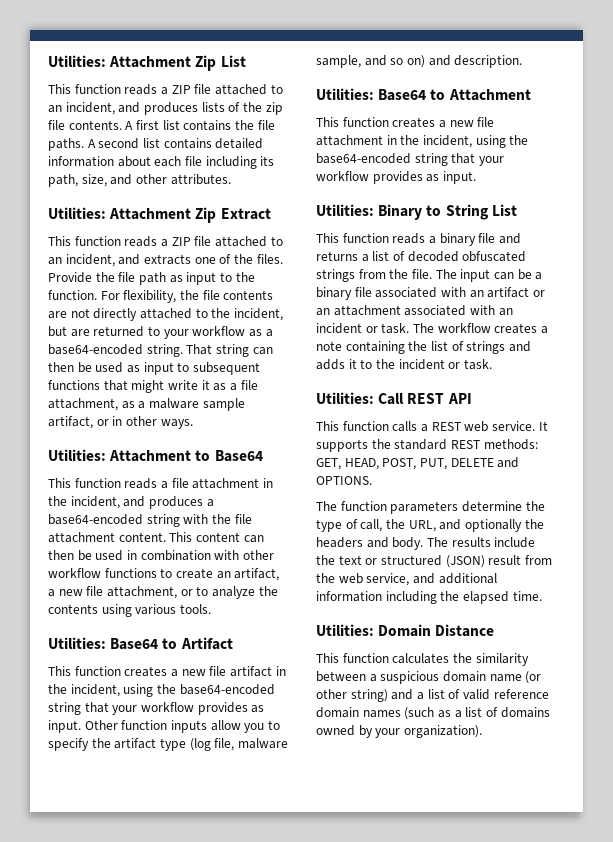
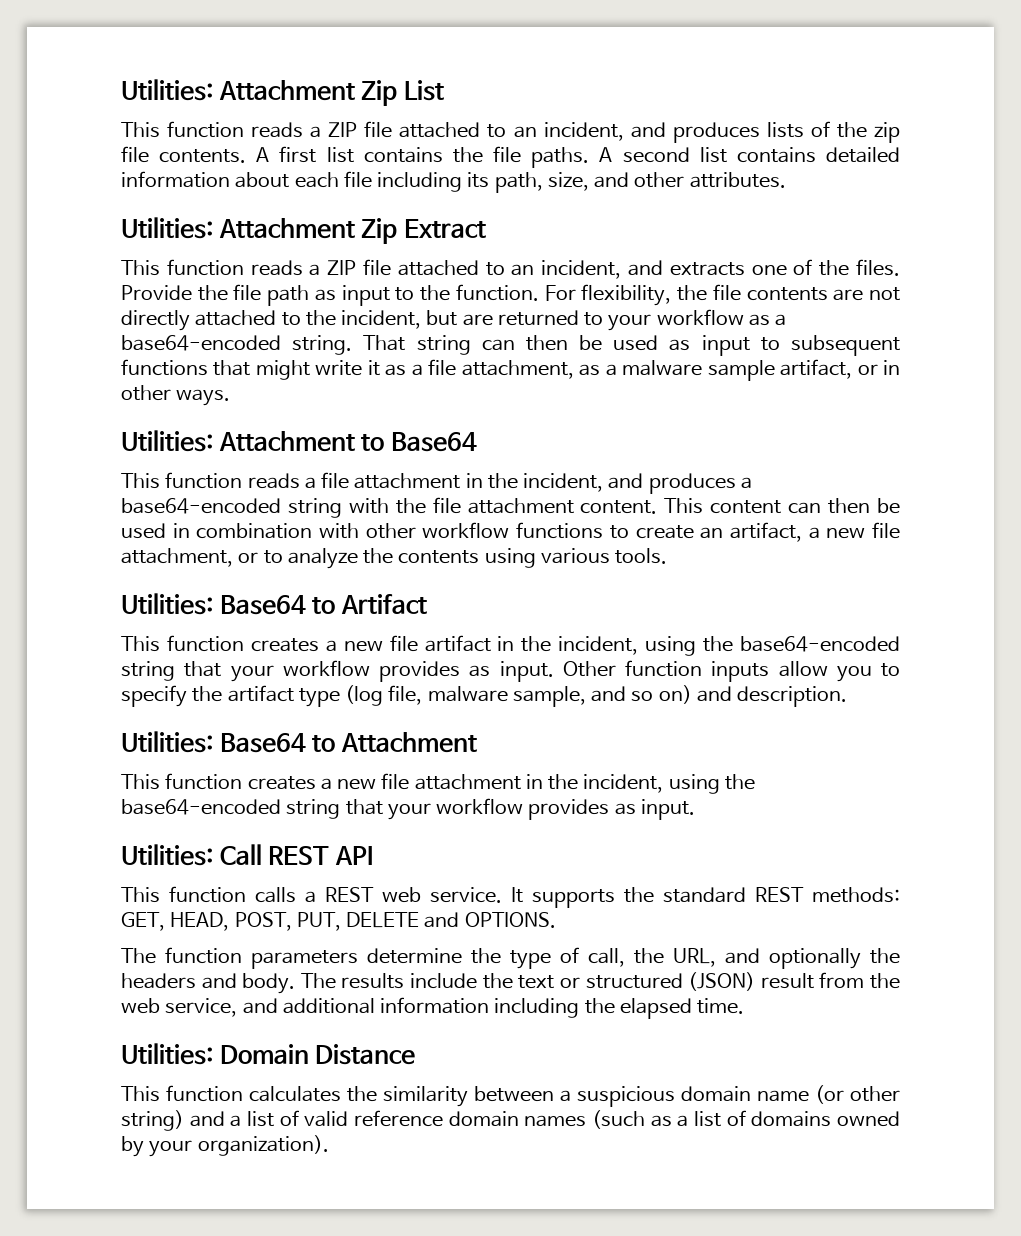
[316,204,517,220] [316,233,521,246] [316,251,527,262] [316,269,543,282] [316,287,545,300] [316,305,513,316] [316,323,548,334] [316,341,531,354] [316,359,492,370] // Utilities: Binary to String List // This function reads a binary file and returns a list of decoded obfuscated strings from the file. The input can be a binary file associated with an artifact or an attachment associated with an incident or task. The workflow creates a note containing the list of strings and adds it to the incident or task. -> (695, 809) none

